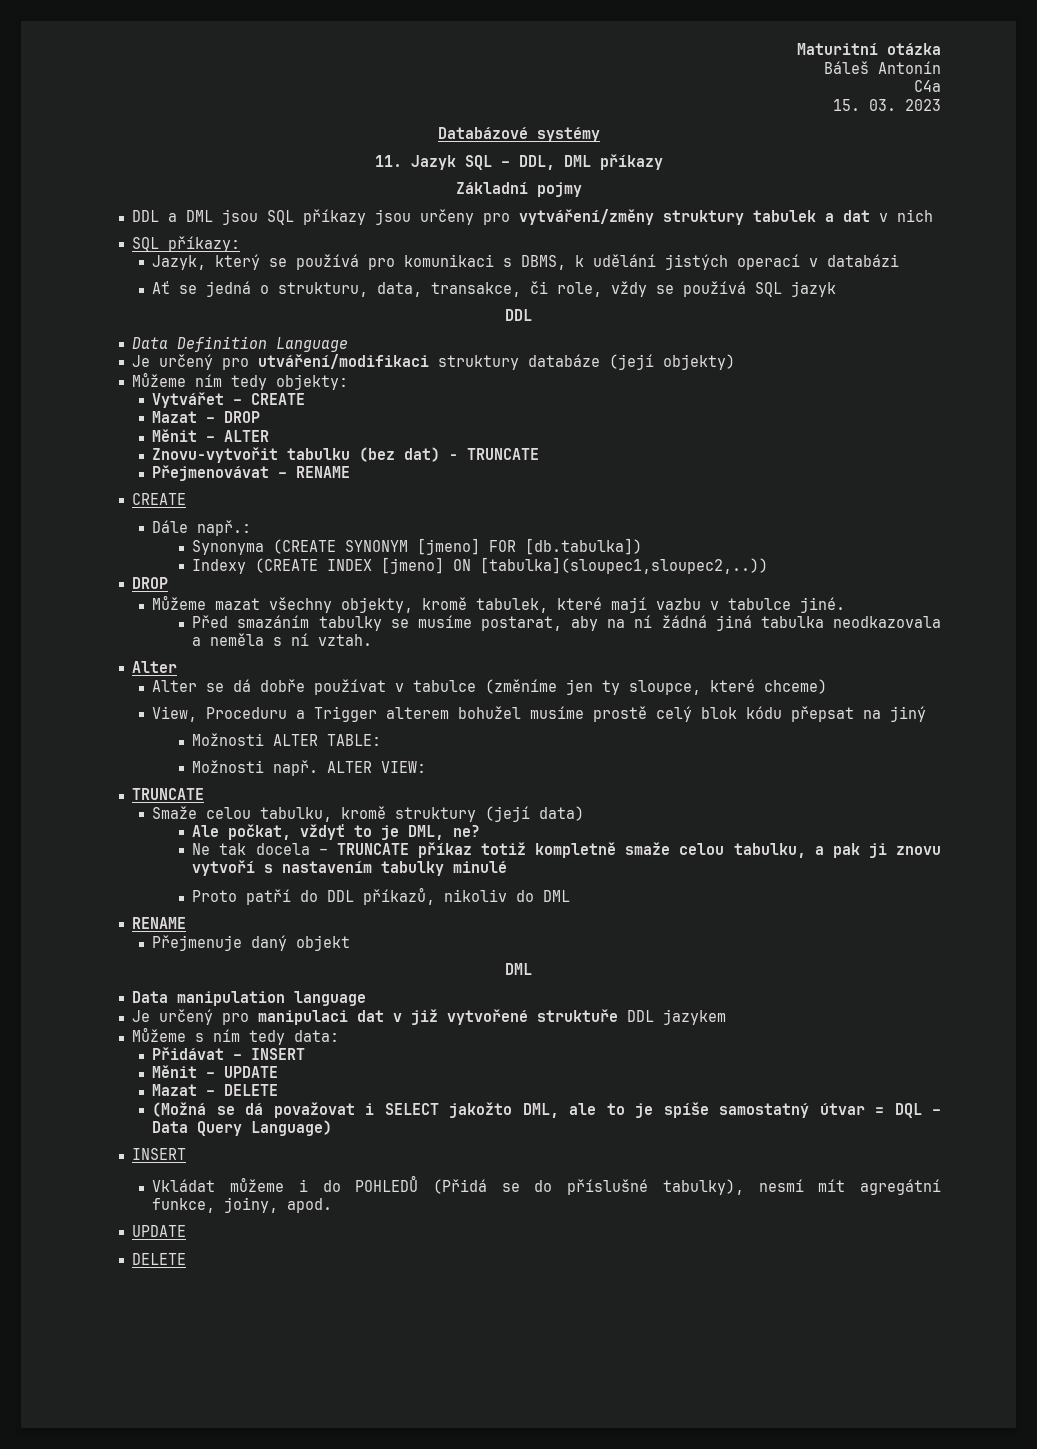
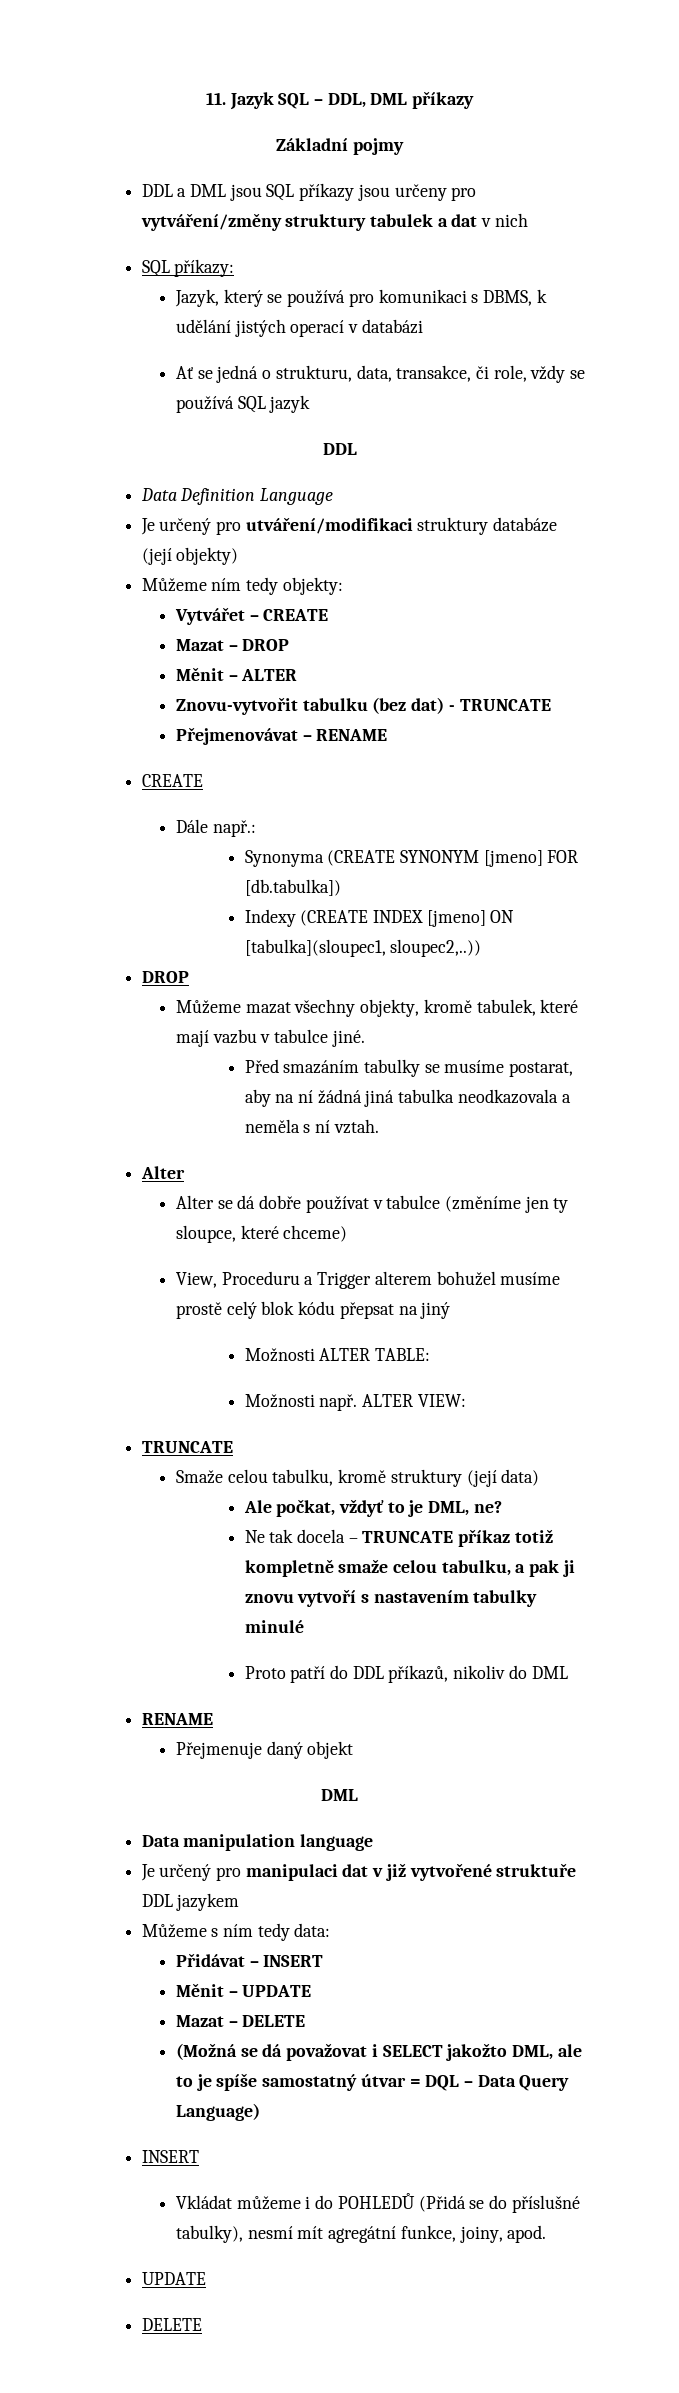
[797,43,941,55] [824,61,941,74] [914,80,941,92] [833,99,941,111] [437,127,600,142] Maturitní otázka // Báleš Antonín // C4a // 15. 03. 2023 // Databázové systémy // -> (205, 98) none
[480,557,769,574] [tabulka](sloupec1,sloupec2,..)) -> [244,939,482,957] [tabulka](sloupec1, sloupec2,..))

